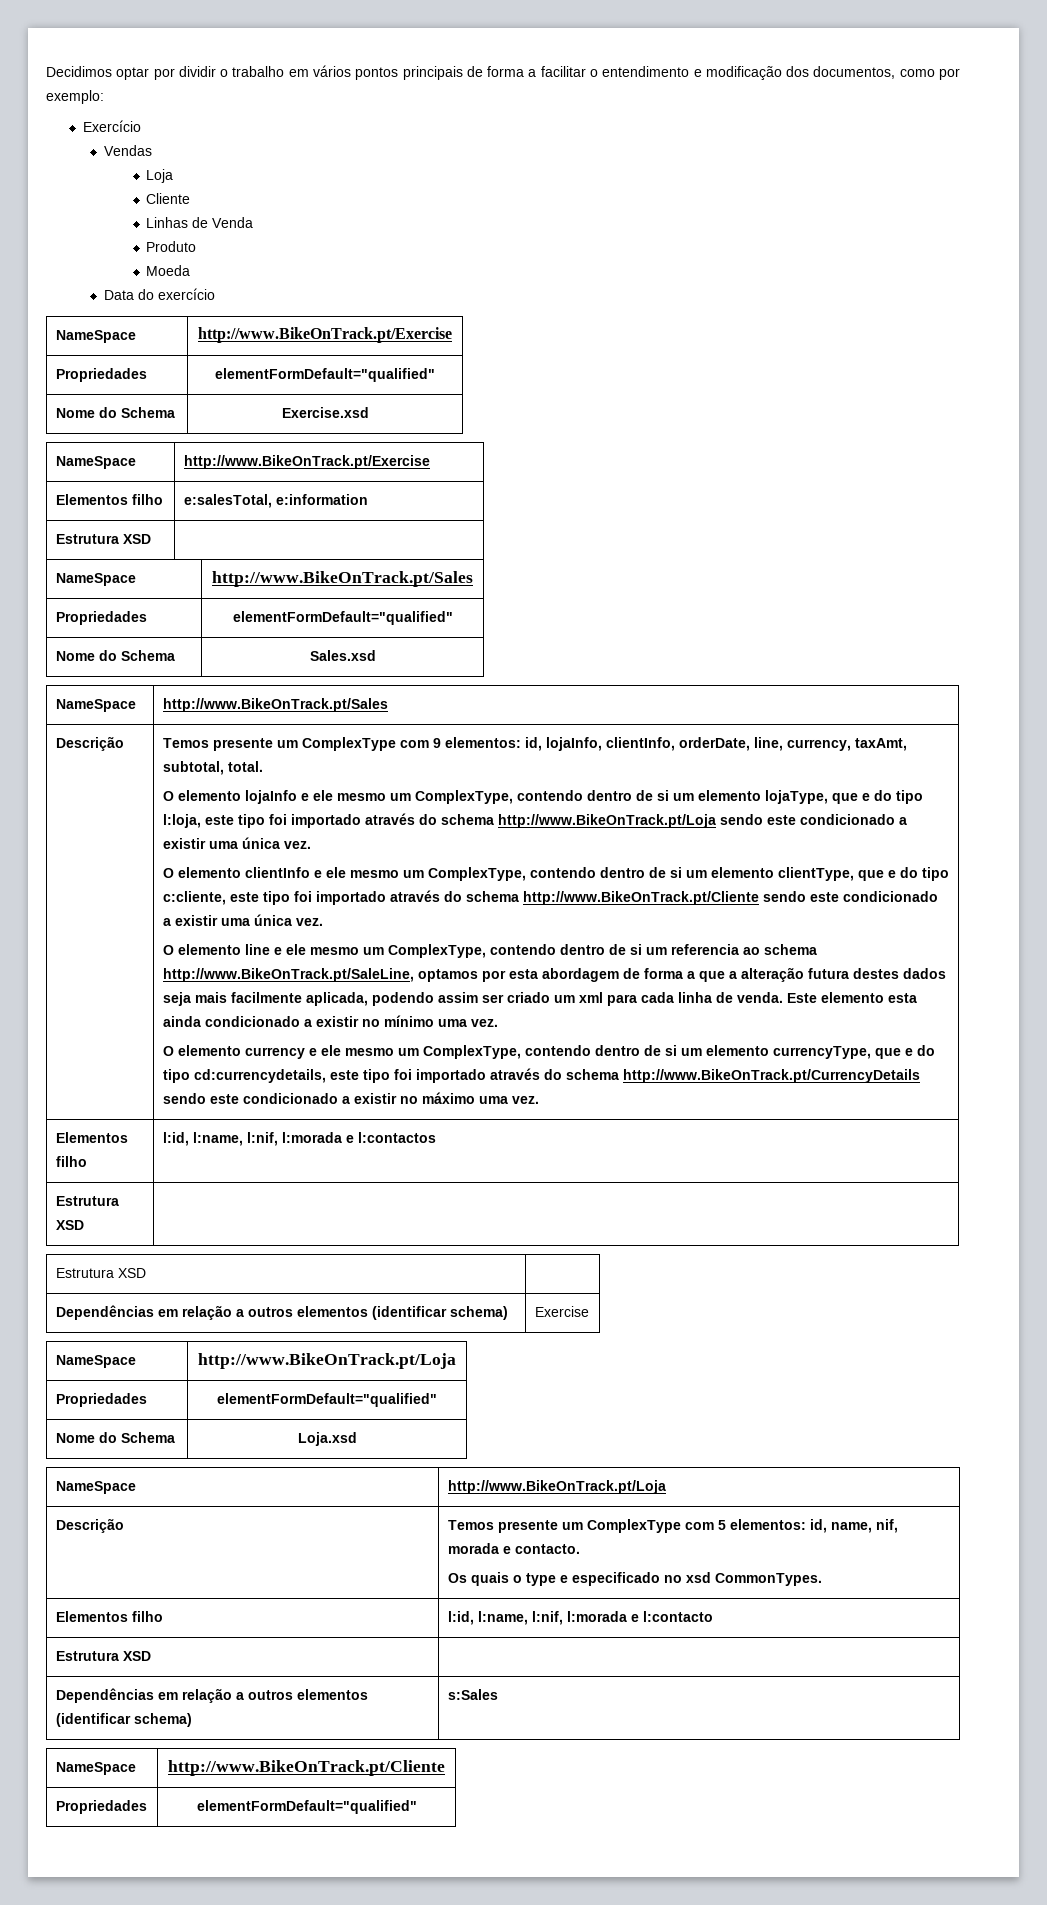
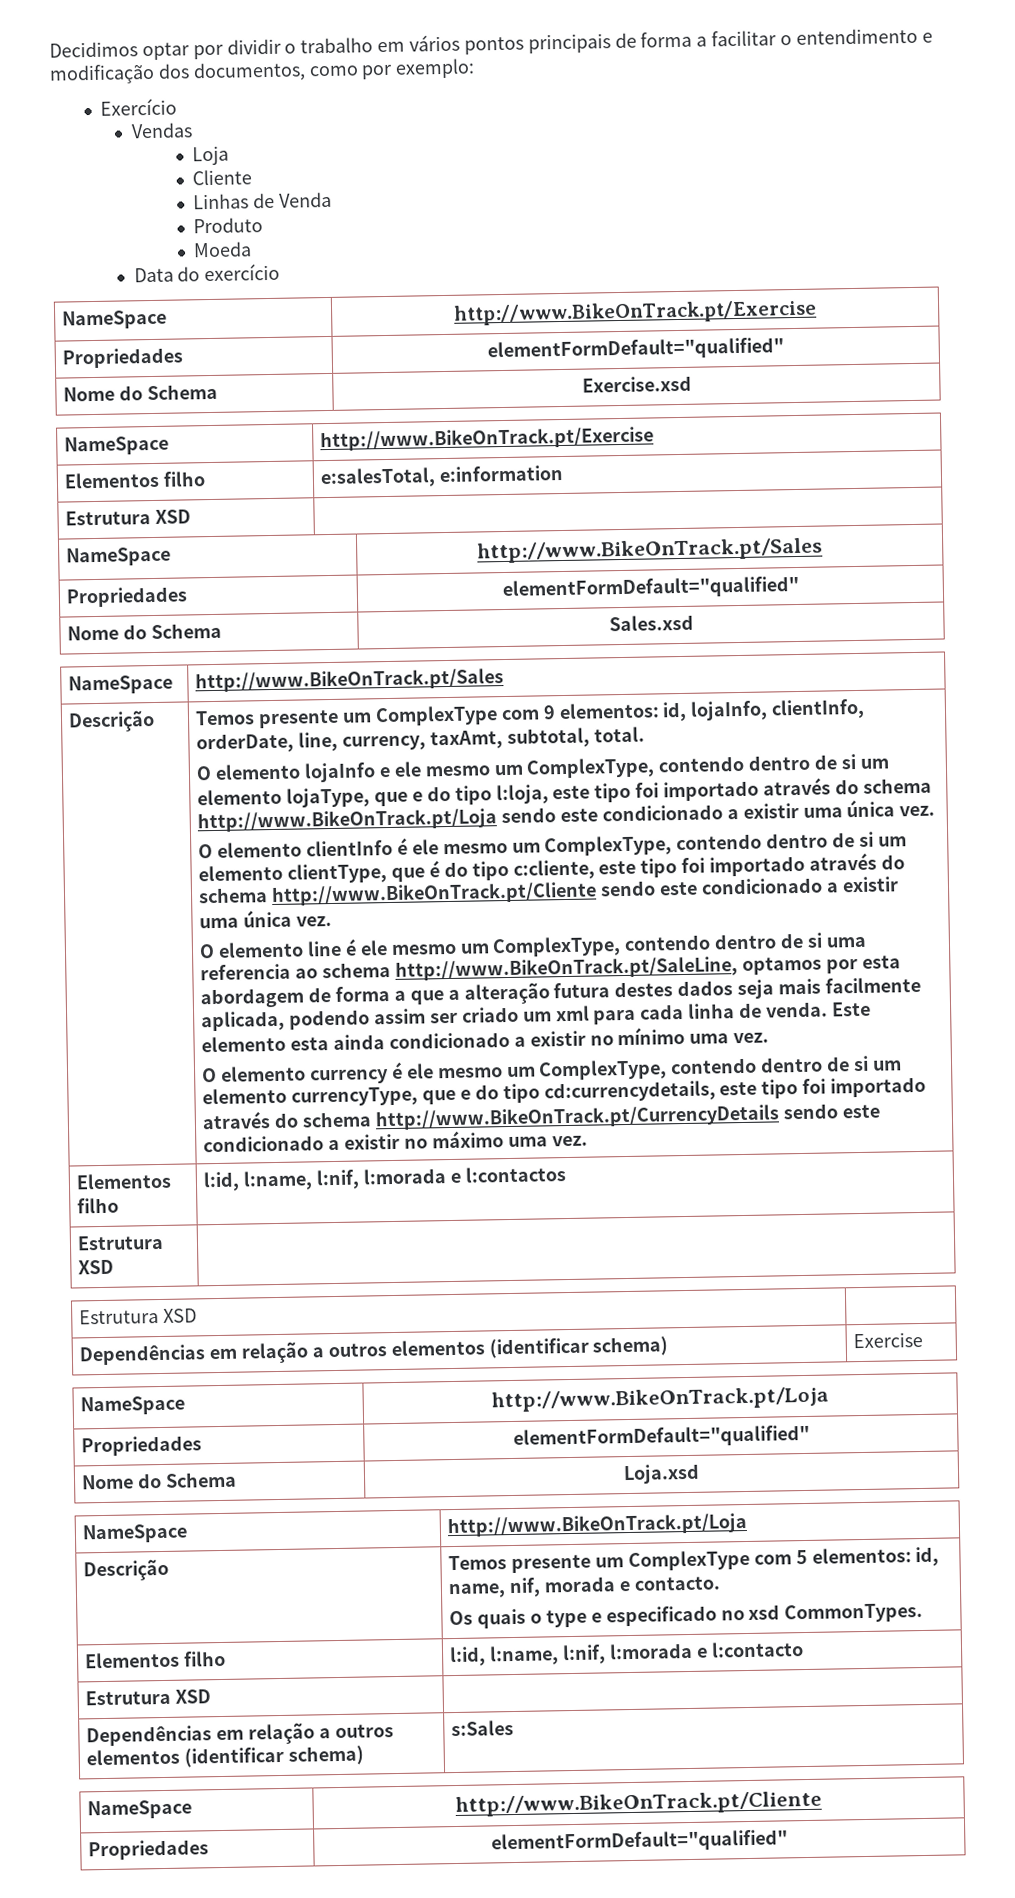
[313,870,322,878] e -> [397,837,409,855] é
[887,870,896,878] e -> [429,860,441,878] é
[273,944,667,958] e ele mesmo um ComplexType, contendo dentro de si um -> [345,932,867,958] é ele mesmo um ComplexType, contendo dentro de si uma
[308,1048,317,1056] e -> [391,1061,404,1079] é

